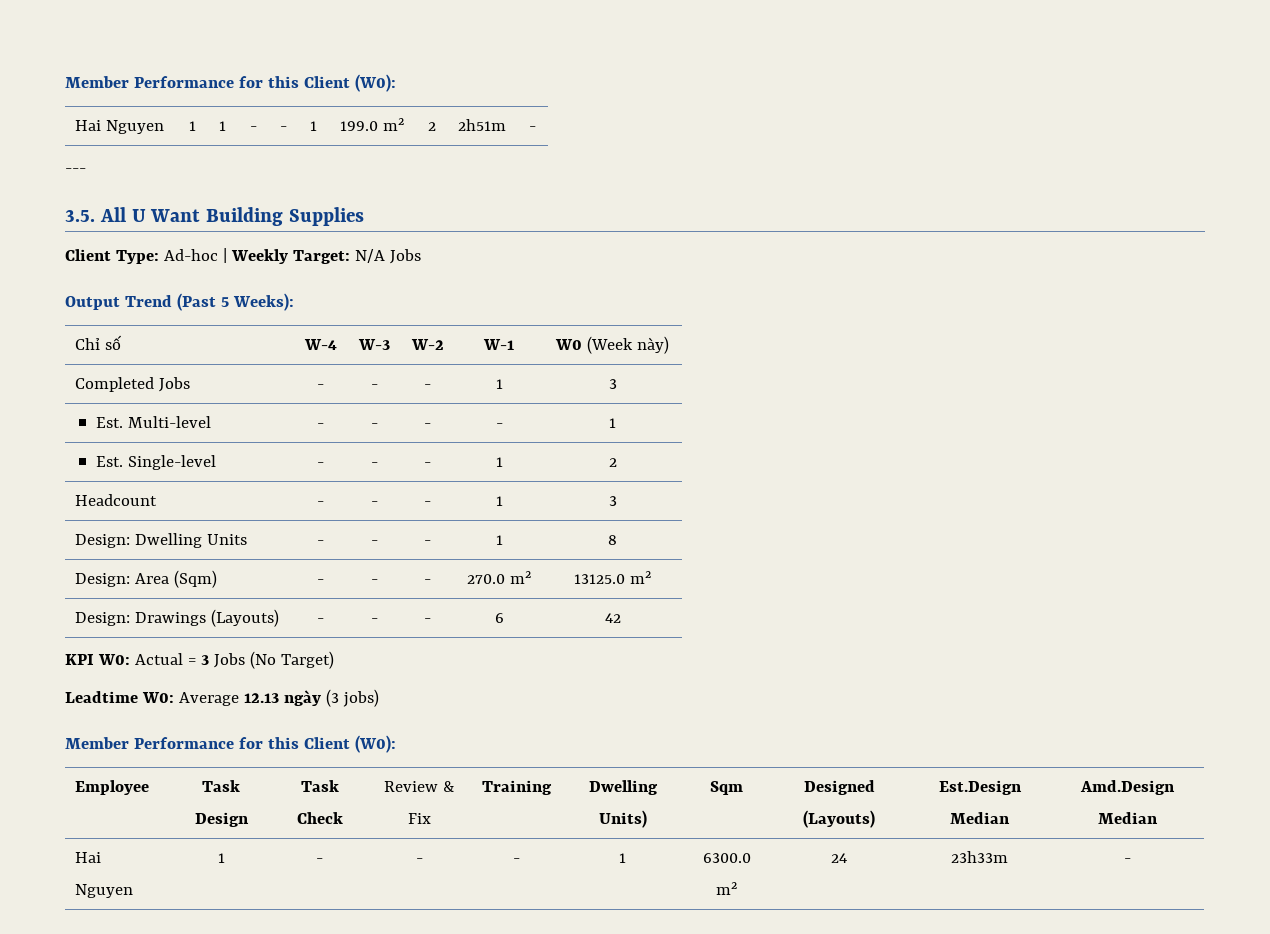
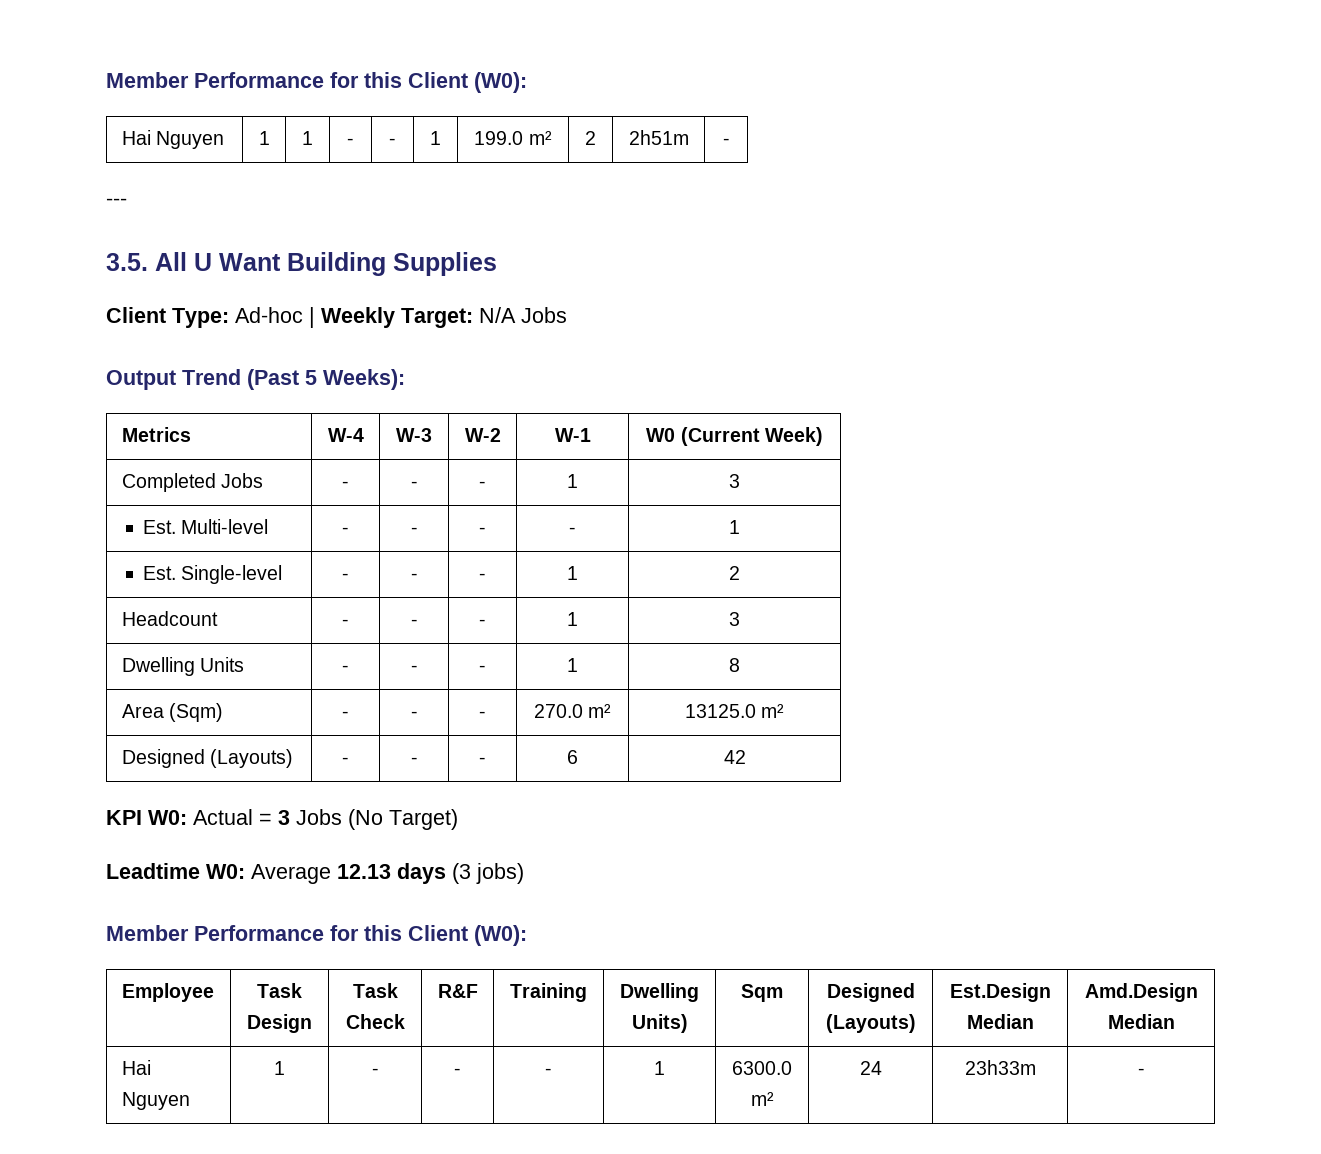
[75,335,123,350] Chỉ số -> [121,427,191,442] Metrics
[587,336,669,354] (Week này) -> [680,427,823,446] (Current Week)
[75,534,131,548] Design: -> (740, 619) none
[75,573,131,587] Design: -> (740, 665) none
[75,612,207,626] Design: Drawings -> [121,749,205,768] Designed
[283,690,321,706] ngày -> [397,863,446,884] days
[384,781,454,792] [407,813,431,824] Review & Fix -> [437,984,478,998] R&F

